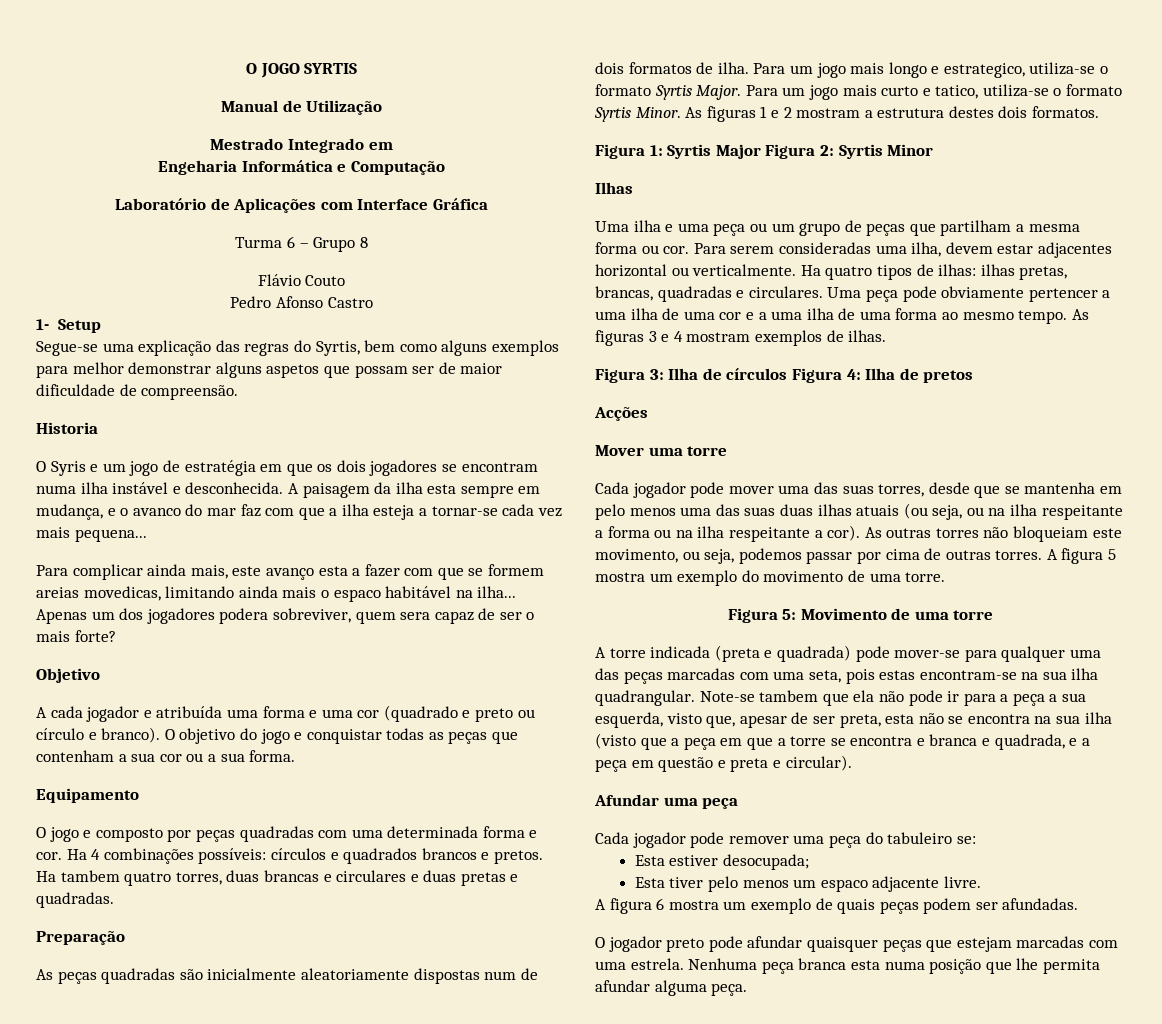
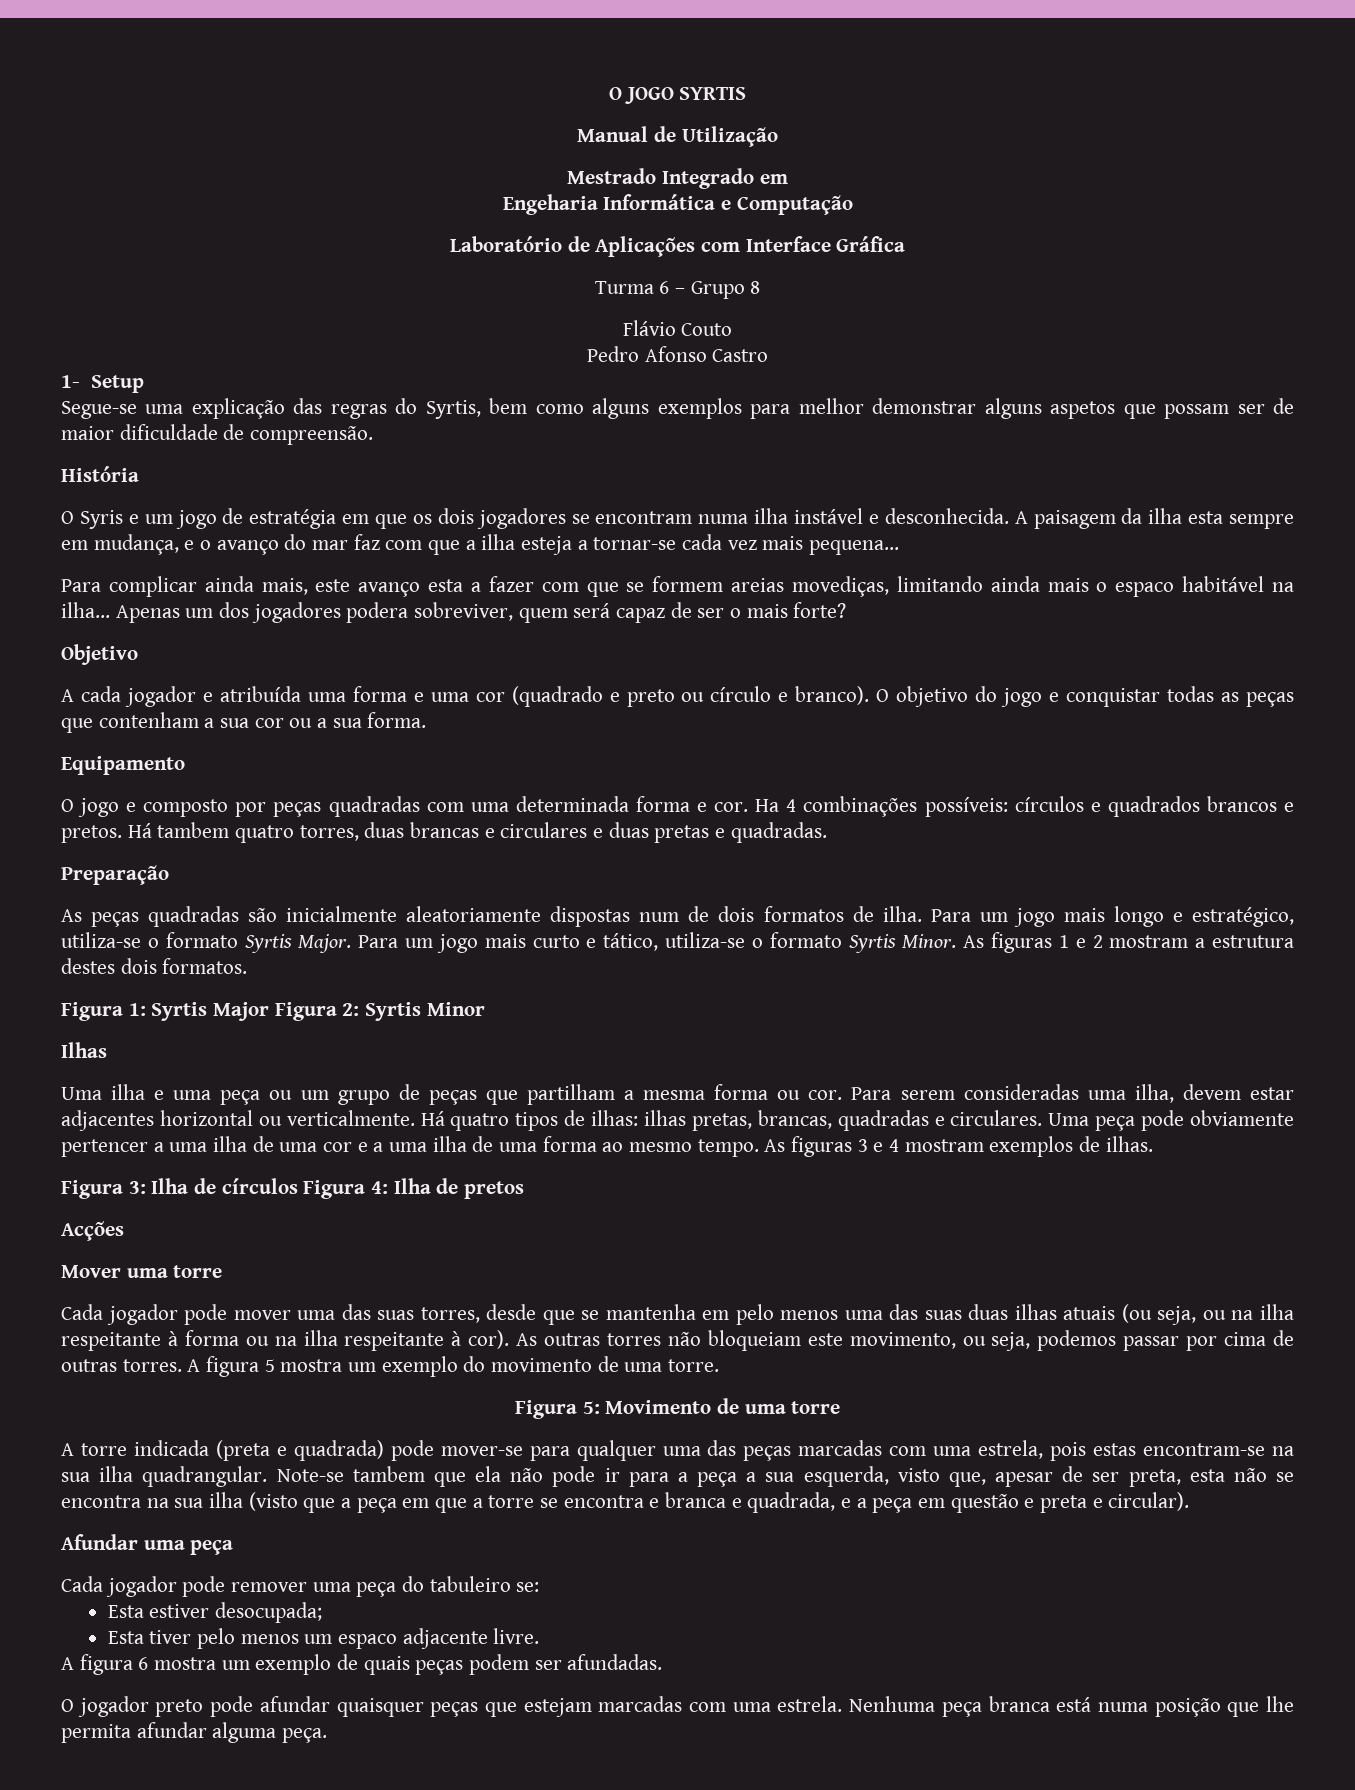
[36,422,98,434] Historia -> [61,466,139,482] História
[132,508,181,516] avanco -> [216,540,279,555] avanço
[83,586,161,601] movedicas, -> [792,576,889,597] movediças,
[400,612,431,620] sera -> [573,603,611,618] será
[36,871,56,882] Ha -> [127,823,152,838] Há
[943,63,1025,78] estrategico, -> [1192,907,1294,927] estratégico,
[935,85,979,99] tatico, -> [603,933,659,951] tático,
[800,265,821,276] Ha -> [420,1111,445,1126] Há
[595,530,603,538] a -> [167,1331,178,1346] à
[814,530,823,538] a -> [451,1331,462,1346] à
[808,670,841,683] seta, -> [978,1440,1044,1459] estrela,
[850,960,880,970] esta -> [1056,1697,1092,1712] está

